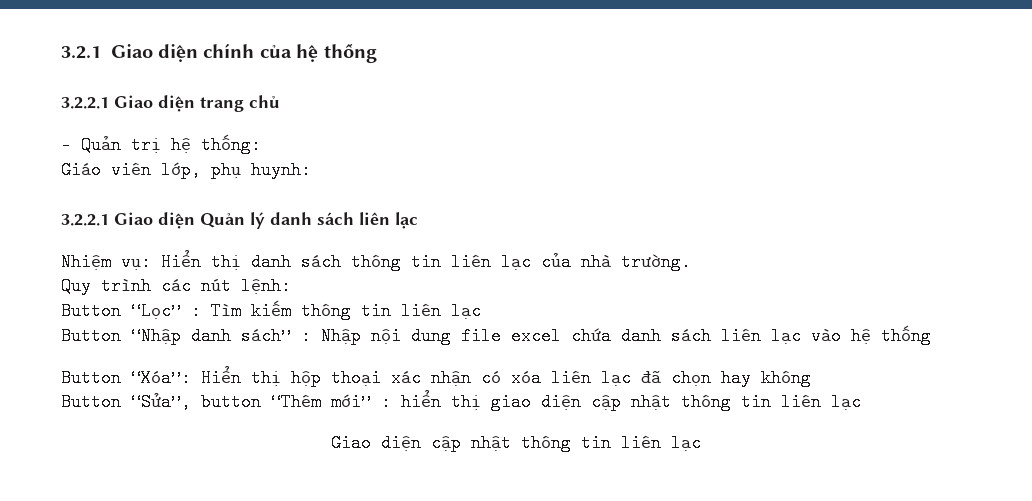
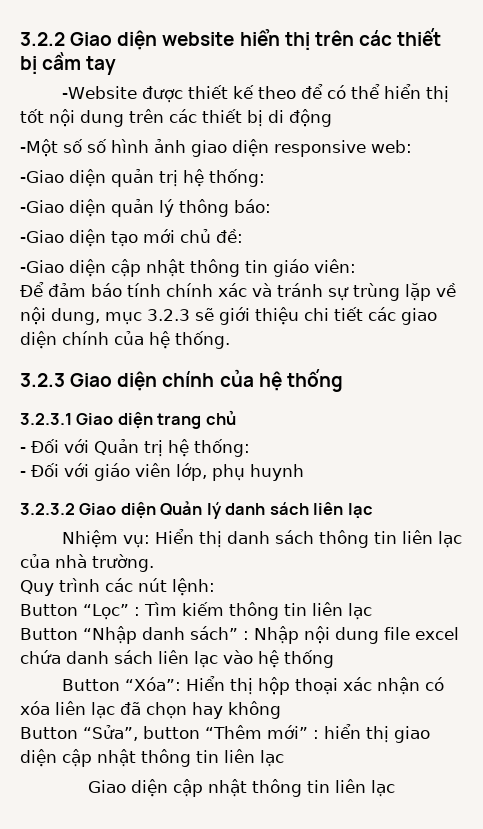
[61,46,101,59] 3.2.1 -> [20,28,442,50] [20,52,117,75] [62,84,450,103] [20,109,332,127] [20,139,412,157] [20,169,265,187] [20,199,271,217] [20,229,243,247] [20,259,356,277] [20,282,456,301] [20,307,437,325] [20,331,230,349] [20,373,65,387] 3.2.2 Giao diện website hiển thị trên các thiết bị cầm tay // -Website được thiết kế theo để có thể hiển thị tốt nội dung trên các thiết bị di động // -Một số số hình ảnh giao diện responsive web: // -Giao diện quản trị hệ thống: // -Giao diện quản lý thông báo: // -Giao diện tạo mới chủ đề: // -Giao diện cập nhật thông tin giáo viên: // Để đảm báo tính chính xác và tránh sự trùng lặp về nội dung, mục 3.2.3 sẽ giới thiệu chi tiết các giao diện chính của hệ thống. // 3.2.3
[61,97,109,109] 3.2.2.1 -> [20,413,72,425] 3.2.3.1
(71, 145) none -> [31,439,89,453] Đối với
[61,161,101,179] Giáo -> [20,463,130,481] - Đối với giáo
[251,161,311,179] [61,214,109,226] huynh: // 3.2.2.1 -> [250,464,304,481] [20,503,75,515] huynh // 3.2.3.2

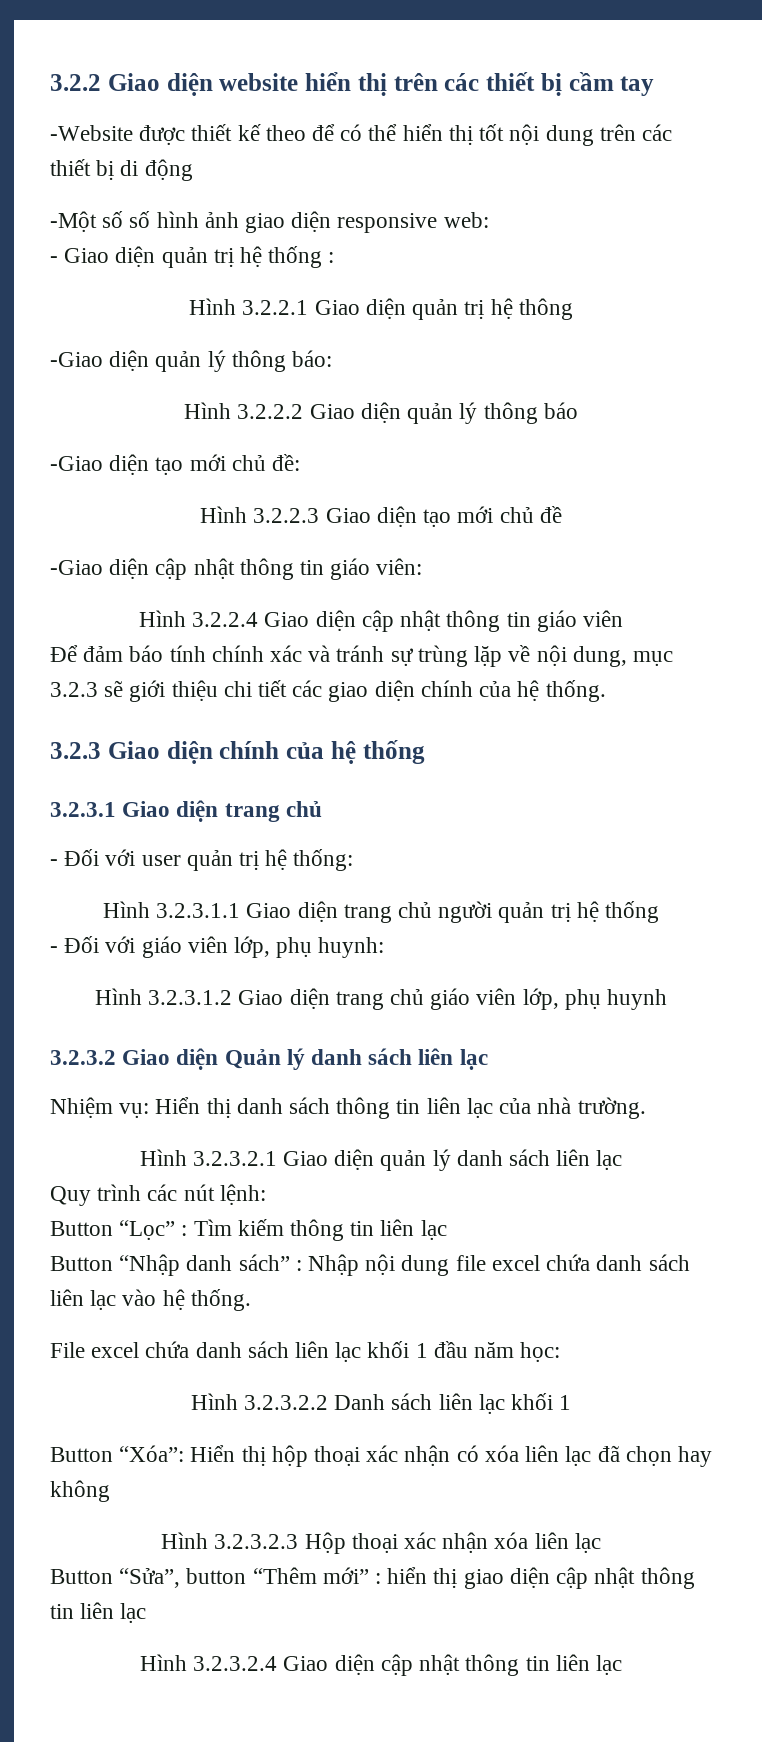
[20,169,265,187] -Giao diện quản trị hệ thống: -> [50,246,335,268] [189,298,573,320] - Giao diện quản trị hệ thống : // Hình 3.2.2.1 Giao diện quản trị hệ thông
(271, 206) none -> [184,402,578,424] // Hình 3.2.2.2 Giao diện quản lý thông báo
(243, 236) none -> [200,506,562,527] // Hình 3.2.2.3 Giao diện tạo mới chủ đề
(356, 266) none -> [139,610,623,632] // Hình 3.2.2.4 Giao diện cập nhật thông tin giáo viên
[94,439,250,457] Quản trị hệ thống: -> [141,849,354,871] [102,901,660,923] user quản trị hệ thống: // Hình 3.2.3.1.1 Giao diện trang chủ người quản trị hệ thống
(245, 472) none -> [318,937,385,958] [94,988,601,1010] huynh: // Hình 3.2.3.1.2 Giao diện trang chủ giáo viên lớp, phụ
(154, 563) none -> [139,1149,623,1171] // Hình 3.2.3.2.1 Giao diện quản lý danh sách liên lạc
[284,650,334,668] thống -> [190,1289,251,1311] [50,1341,561,1362] [190,1393,572,1414] thống. // File excel chứa danh sách liên lạc khối 1 đầu năm học: // Hình 3.2.3.2.2 Danh sách liên lạc khối 1
(281, 710) none -> [161,1532,601,1554] // Hình 3.2.3.2.3 Hộp thoại xác nhận xóa liên lạc
(284, 758) none -> [140,1654,278,1671] Hình 3.2.3.2.4

